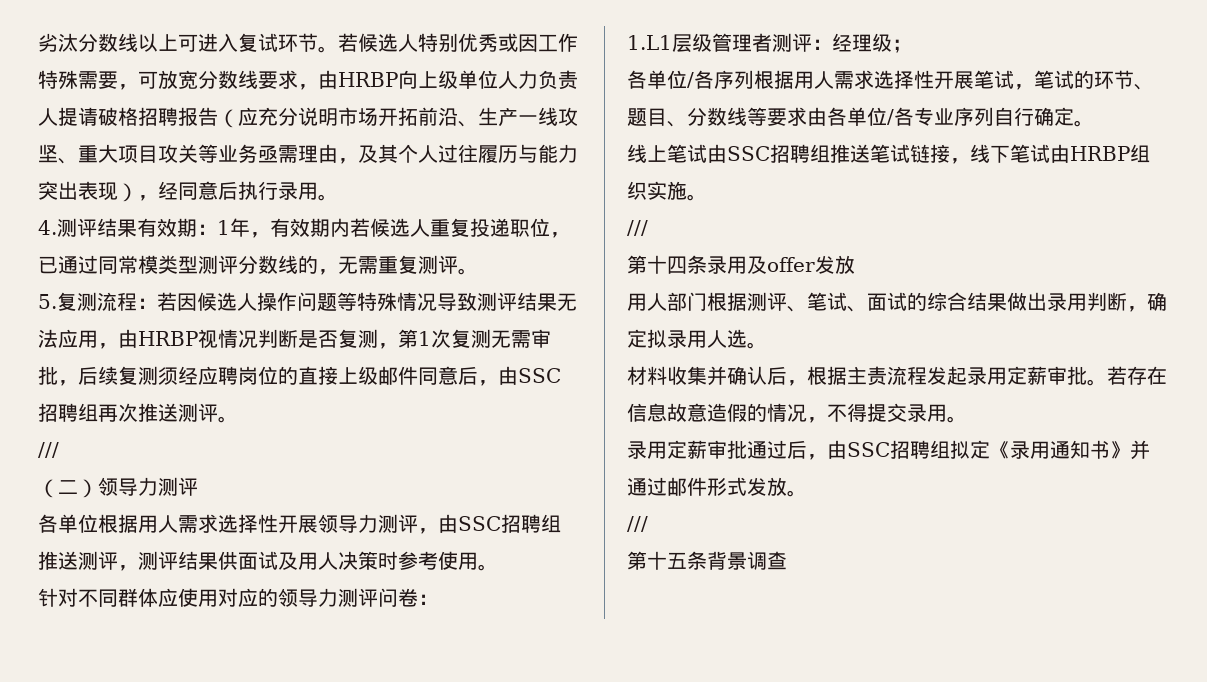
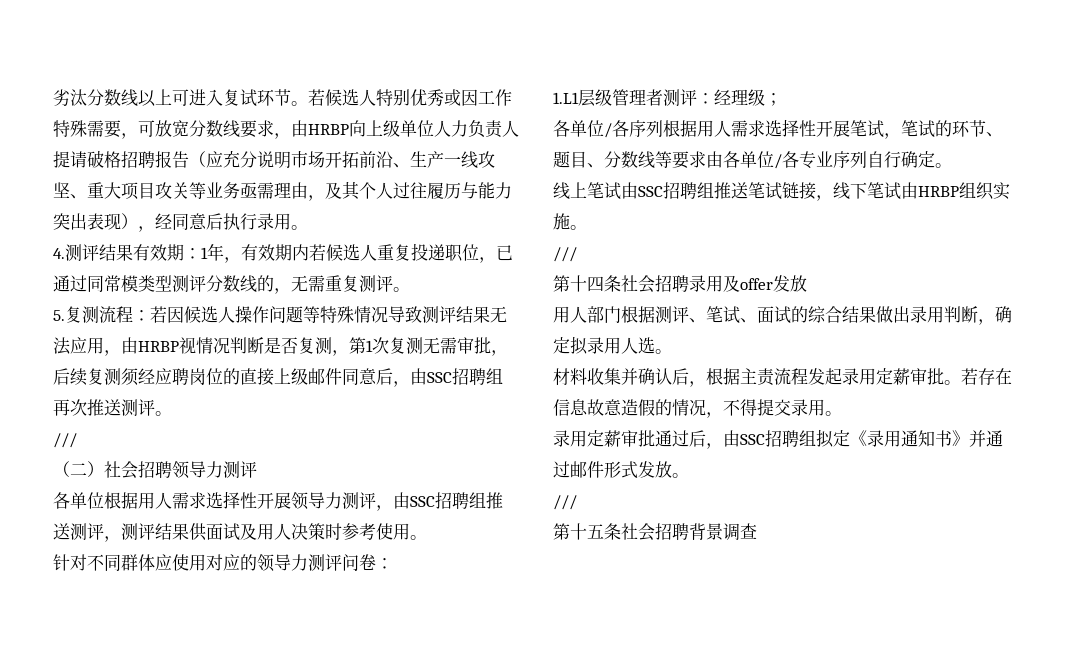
(98, 488) none -> [104,461,172,479] 社会招聘
(707, 264) none -> [621,275,689,293] 社会招聘
(707, 560) none -> [621,523,689,541] 社会招聘

